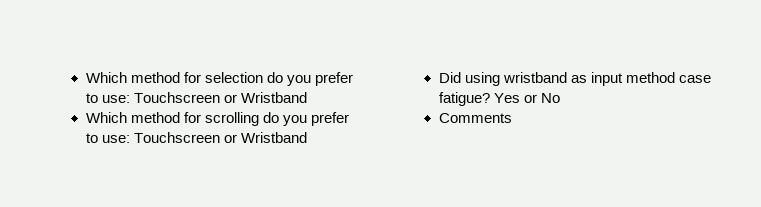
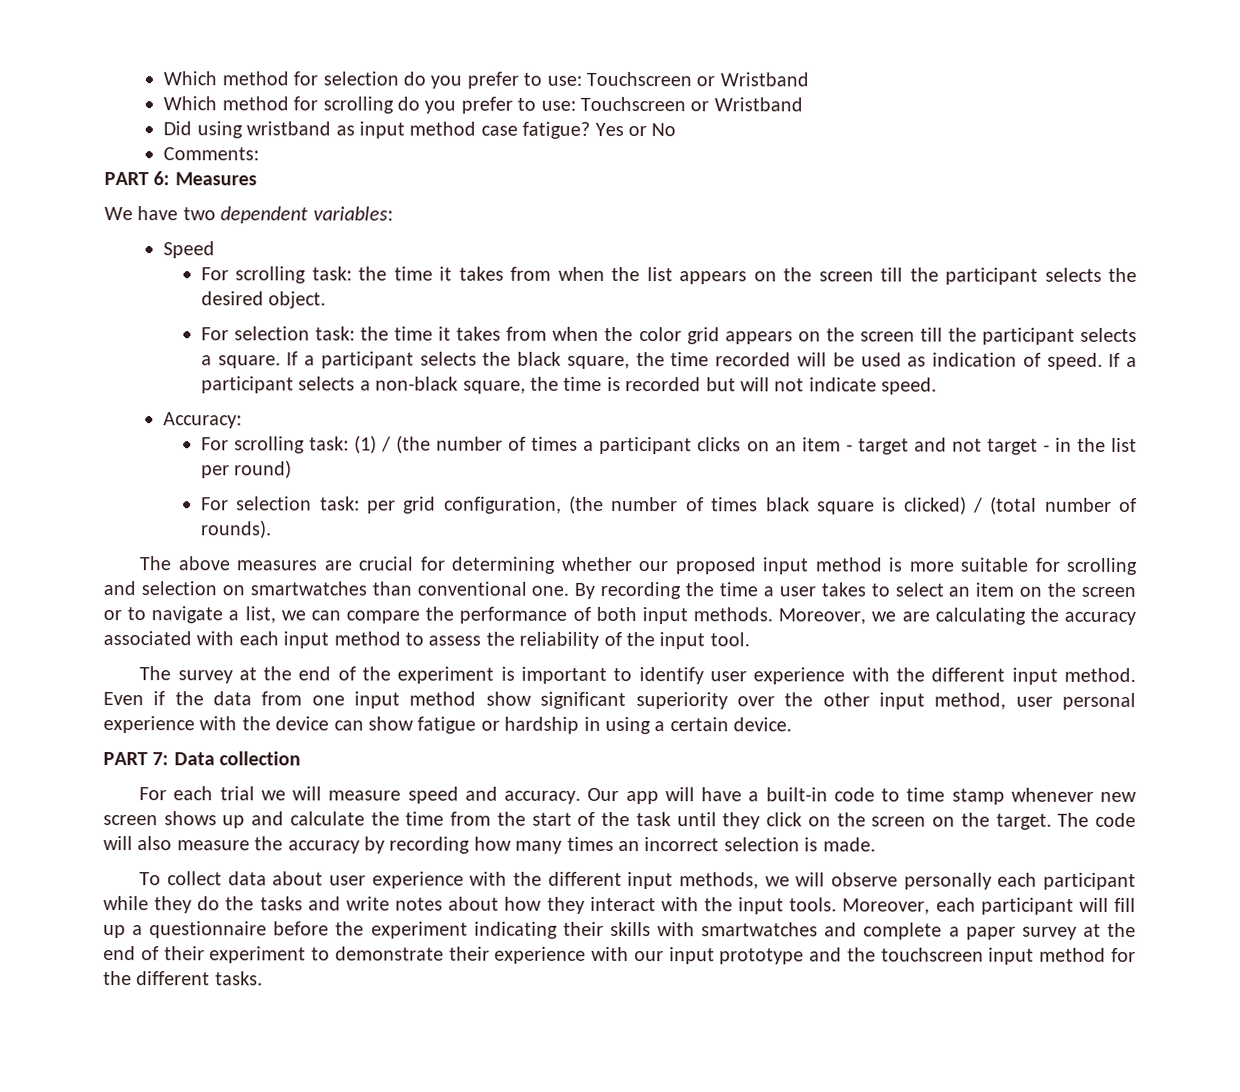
[438,113,512,123] Comments -> [163,147,260,161] [104,171,257,186] [104,206,393,224] [163,241,216,259] [200,266,1137,285] [200,291,327,309] [200,326,1137,345] [200,351,1138,370] [200,376,938,395] [163,412,243,429] [200,435,1138,455] [200,460,293,479] [200,495,1138,515] [200,520,272,539] [139,556,1138,575] [103,581,1136,600] [103,606,1136,625] [103,631,750,650] [139,666,1136,685] [103,691,1137,710] [103,716,793,735] [103,751,302,766] [139,786,1137,805] [103,811,1137,830] [103,836,876,854] [139,871,1137,890] [103,896,1136,915] [103,921,1136,940] [103,946,1136,965] [103,971,263,986] Comments: // PART 6: Measures // We have two dependent variables: // Speed // For scrolling task: the time it takes from when the list appears on the screen till the participant selects the desired object. // For selection task: the time it takes from when the color grid appears on the screen till the participant selects a square. If a participant selects the black square, the time recorded will be used as indication of speed. If a participant selects a non-black square, the time is recorded but will not indicate speed. // Accuracy: // For scrolling task: (1) / (the number of times a participant clicks on an item - target and not target - in the list per round) // For selection task: per grid configuration, (the number of times black square is clicked) / (total number of rounds). // The above measures are crucial for determining whether our proposed input method is more suitable for scrolling and selection on smartwatches than conventional one. By recording the time a user takes to select an item on the screen or to navigate a list, we can compare the performance of both input methods. Moreover, we are calculating the accuracy associated with each input method to assess the reliability of the input tool. // The survey at the end of the experiment is important to identify user experience with the different input method. Even if the data from one input method show significant superiority over the other input method, user personal experience with the device can show fatigue or hardship in using a certain device. // PART 7: Data collection // For each trial we will measure speed and accuracy. Our app will have a built-in code to time stamp whenever new screen shows up and calculate the time from the start of the task until they click on the screen on the target. The code will also measure the accuracy by recording how many times an incorrect selection is made. // To collect data about user experience with the different input methods, we will observe personally each participant while they do the tasks and write notes about how they interact with the input tools. Moreover, each participant will fill up a questionnaire before the experiment indicating their skills with smartwatches and complete a paper survey at the end of their experiment to demonstrate their experience with our input prototype and the touchscreen input method for the different tasks.

